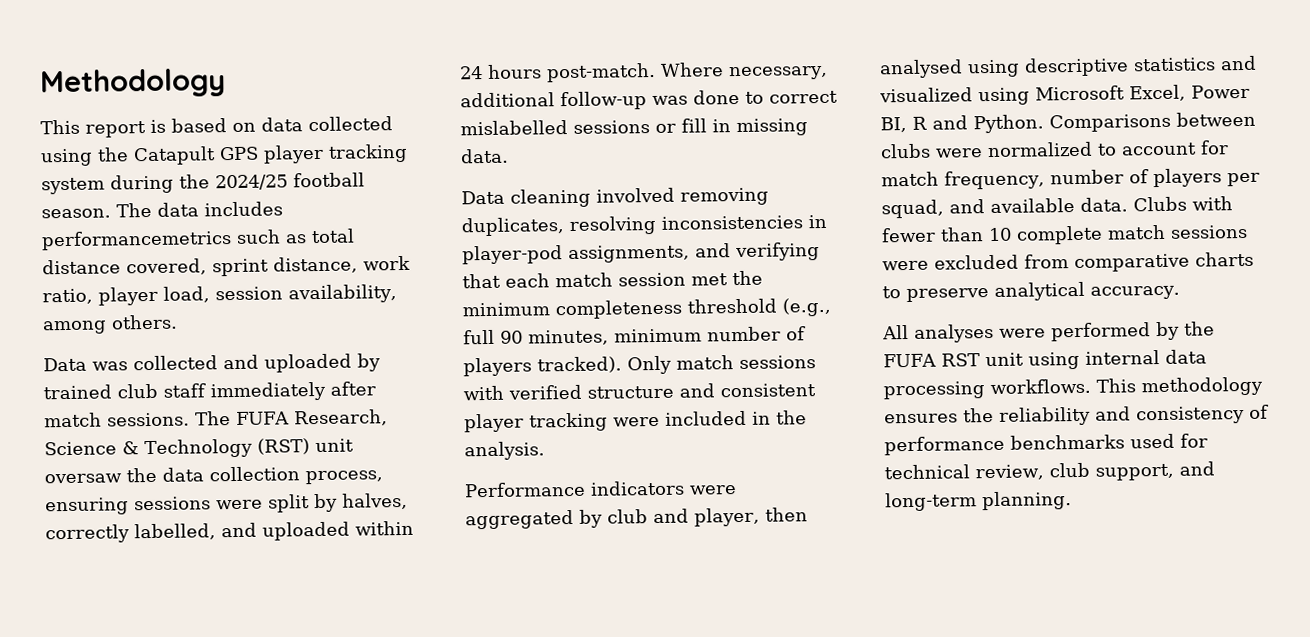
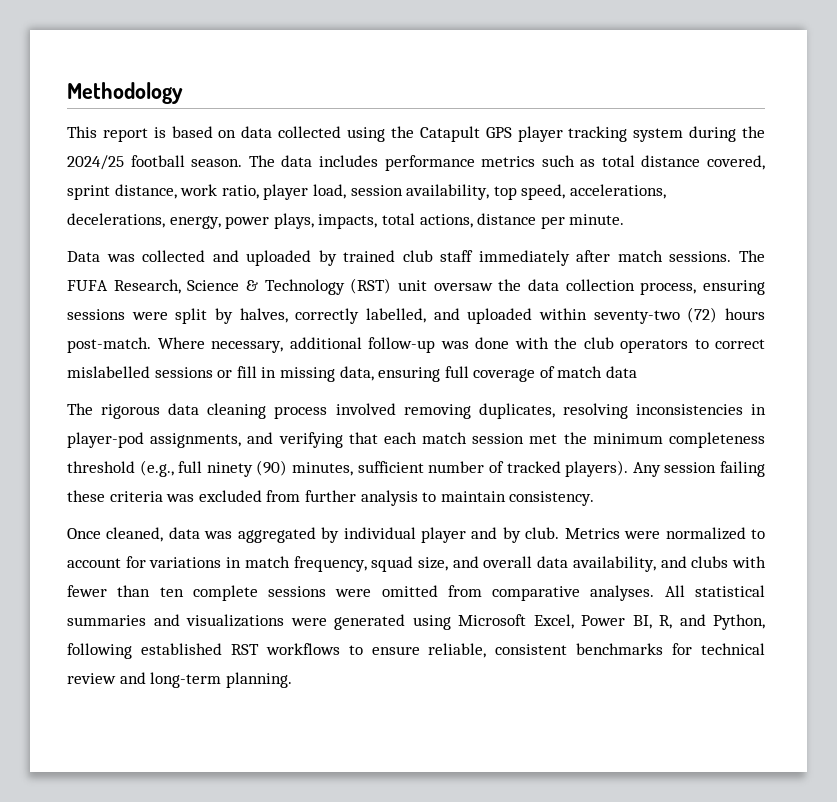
[41,230,232,251] performancemetrics -> [384,155,536,171] performance metrics
[42,314,178,335] among others. -> [493,184,666,200] [67,213,625,229] top speed, accelerations, decelerations, energy, power plays, impacts, total actions, distance per minute.
[459,66,483,80] 24 -> [593,307,718,324] seventy-two (72)
(740, 97) none -> [514,337,688,353] with the club operators
[460,148,509,164] [461,188,591,208] data. // Data cleaning -> [339,366,638,382] [67,403,328,419] data, ensuring full coverage of match data // The rigorous data cleaning process
[500,326,806,346] [463,355,816,377] [463,383,816,401] [464,410,807,433] [464,441,545,461] [464,480,737,498] [465,507,808,530] [879,55,1257,79] [879,87,973,103] 90 minutes, minimum number of players tracked). Only match sessions with verified structure and consistent player tracking were included in the analysis. // Performance indicators were aggregated by club and player, then analysed using descriptive statistics and visualized -> [206,460,765,477] [67,490,595,506] [67,527,766,543] [67,556,766,572] [67,585,765,601] [67,614,405,630] ninety (90) minutes, sufficient number of tracked players). Any session failing these criteria was excluded from further analysis to maintain consistency. // Once cleaned, data was aggregated by individual player and by club. Metrics were normalized to account for variations in match frequency, squad size, and overall data availability, and clubs with fewer than ten complete sessions were omitted from comparative analyses. All statistical summaries and visualizations were generated
[912,111,1256,134] [880,140,1229,159] [881,168,1260,190] [881,196,1233,219] [881,224,1248,245] [882,251,1254,273] [882,281,1180,303] [882,321,1215,343] [883,349,1207,370] [883,376,1263,400] [884,404,1269,426] [884,433,1208,456] [884,462,1174,481] R and Python. Comparisons between clubs were normalized to account for match frequency, number of players per squad, and available data. Clubs with fewer than 10 complete match sessions were excluded from comparative charts to preserve analytical accuracy. // All analyses were performed by the FUFA RST unit using internal data processing workflows. This methodology ensures the reliability and consistency of performance benchmarks used for technical review, club support, -> [659,614,765,630] [67,643,765,659] [67,673,116,684] R, and Python, following established RST workflows to ensure reliable, consistent benchmarks for technical review

